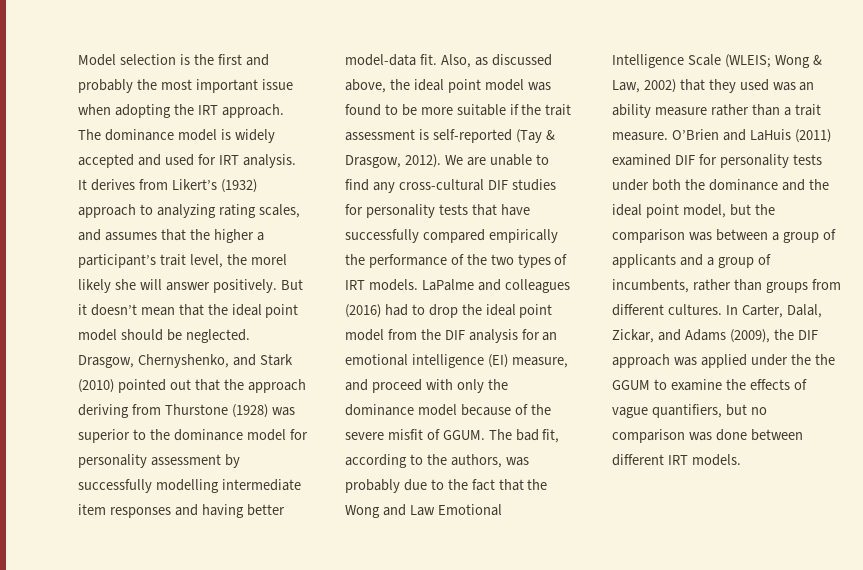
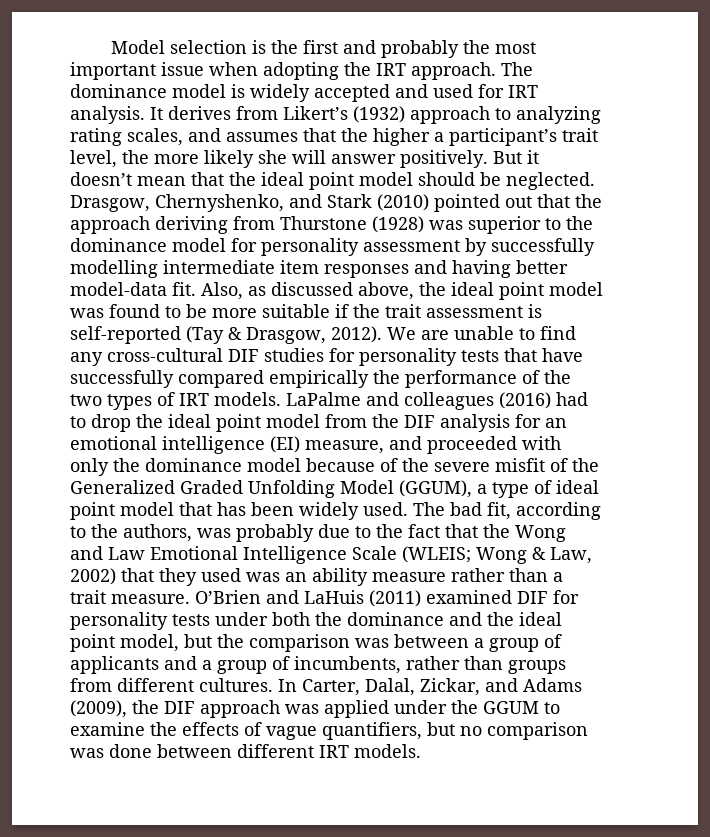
[250,254,287,265] morel -> [154,154,199,164] more
[371,379,422,393] proceed -> [427,436,517,454] proceeded
[442,430,485,440] GGUM. -> [572,458,599,472] [70,480,599,498] [70,502,408,520] the Generalized Graded Unfolding Model (GGUM), a type of ideal point model that has been widely used.
[814,354,835,365] the -> (478, 707) none

